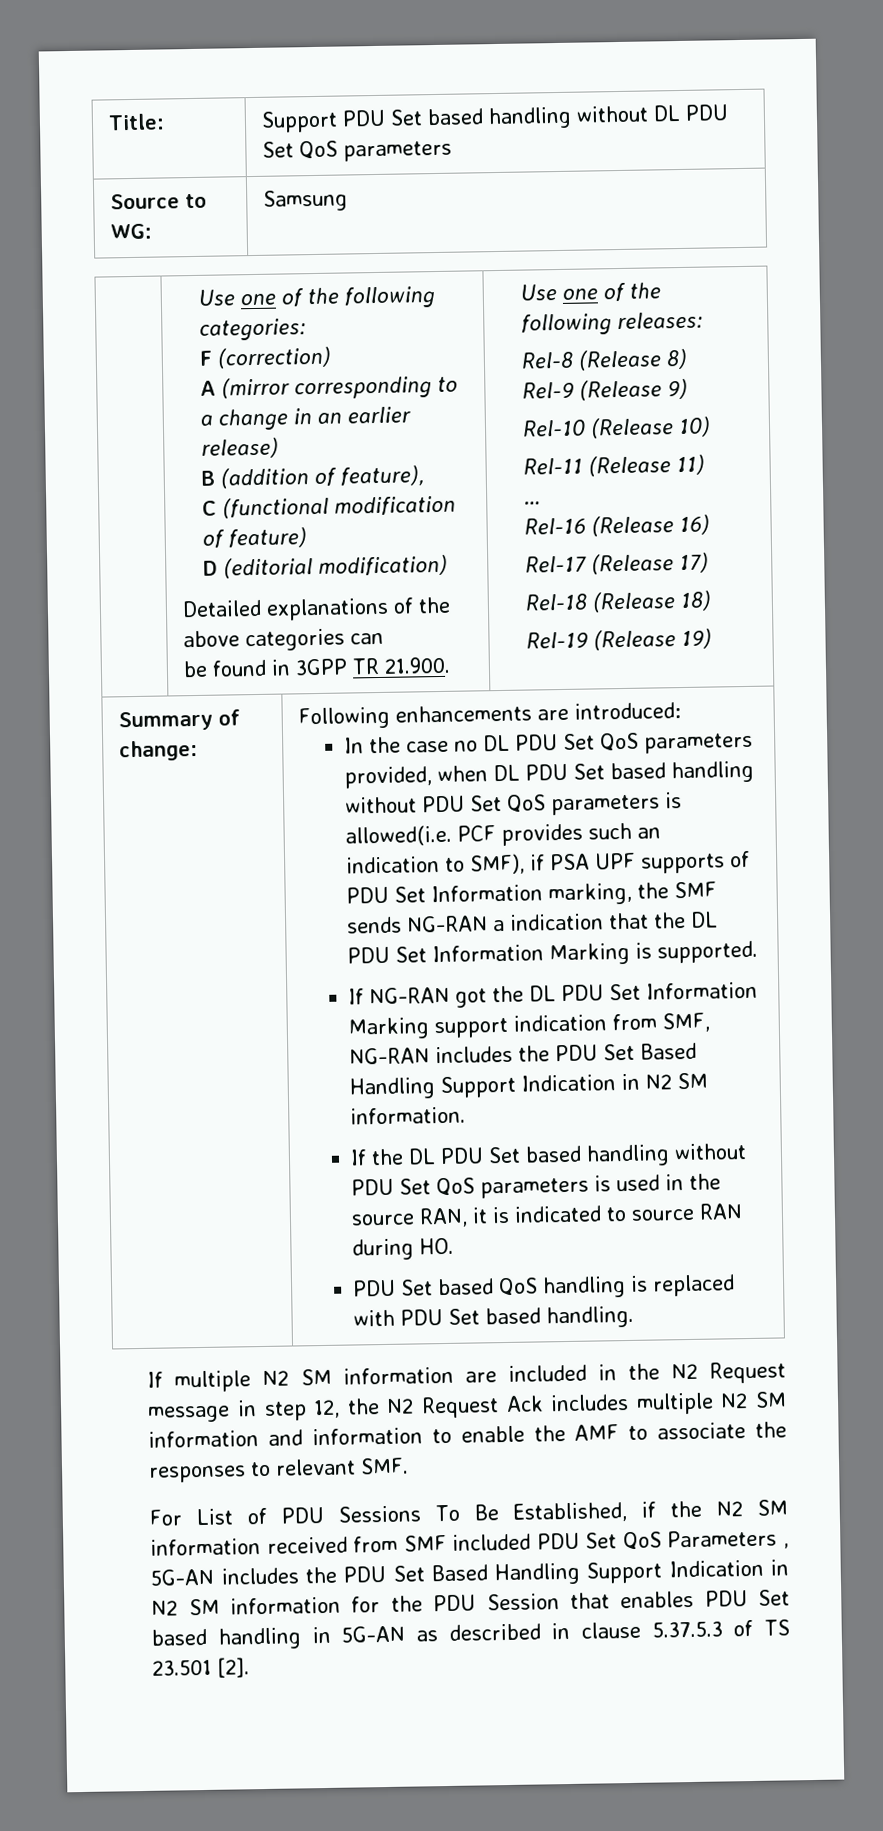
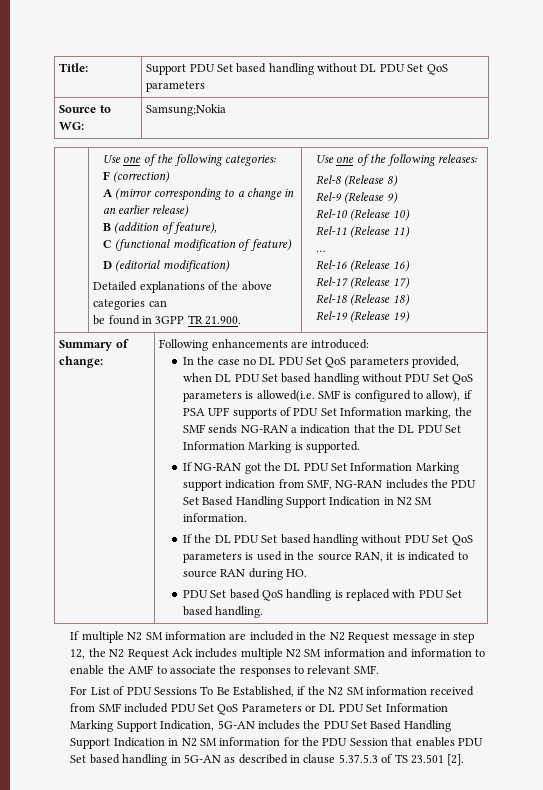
[262,189,348,212] Samsung -> [146,104,227,116] Samsung;Nokia
[457,822,662,847] [346,853,526,875] PCF provides such an indication to SMF), -> [317,390,461,402] SMF is configured to allow),
[782,1543,789,1549] , -> [304,703,448,712] [70,720,215,732] or DL PDU Set Information Marking Support Indication,

